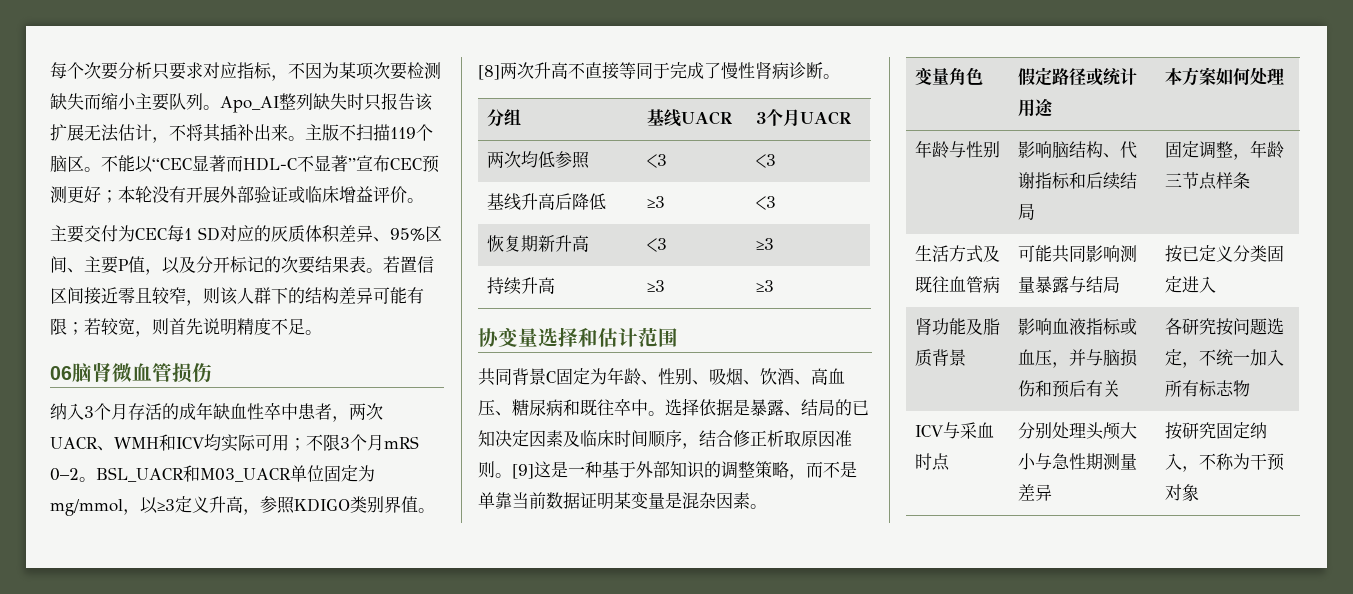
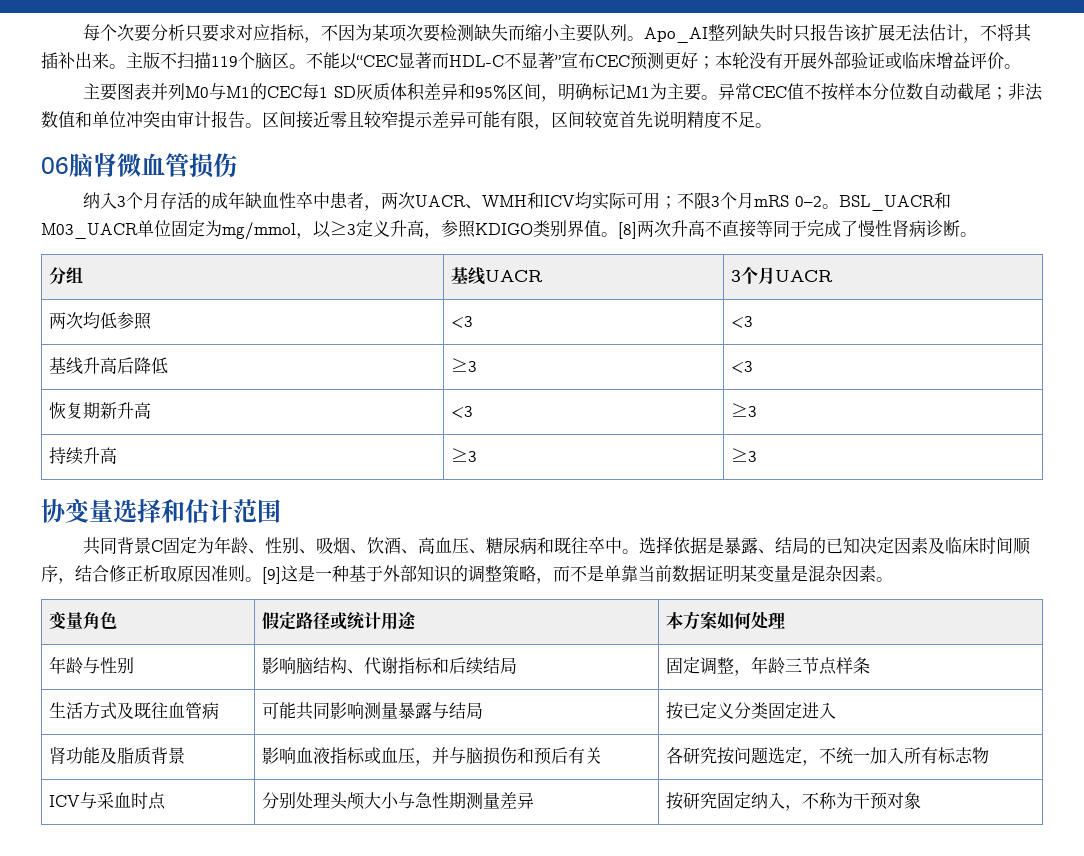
[84,225,135,242] 交付为 -> [116,83,267,100] 图表并列M0与M1的
[220,225,271,242] 对应的 -> (356, 92) none
[373,237,390,242] 、 -> [457,83,475,100] 和
[67,256,434,275] [50,287,424,306] [50,318,169,337] 、主要P值，以及分开标记的次要结果表。若置信区间接近零且较窄，则该人群下的结构差异可能有限；若较宽，则 -> [540,83,1043,102] [41,111,619,130] ，明确标记M1为主要。异常CEC值不按样本分位数自动截尾；非法数值和单位冲突由审计报告。区间接近零且较窄提示差异可能有限，区间较宽

